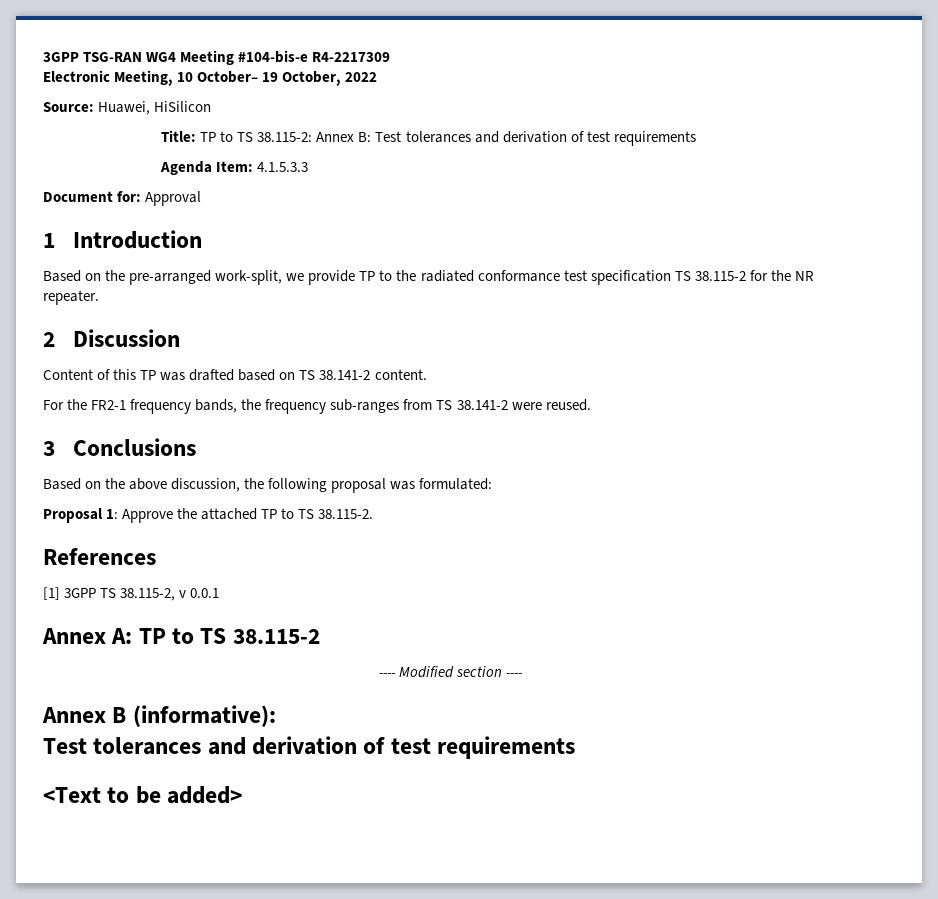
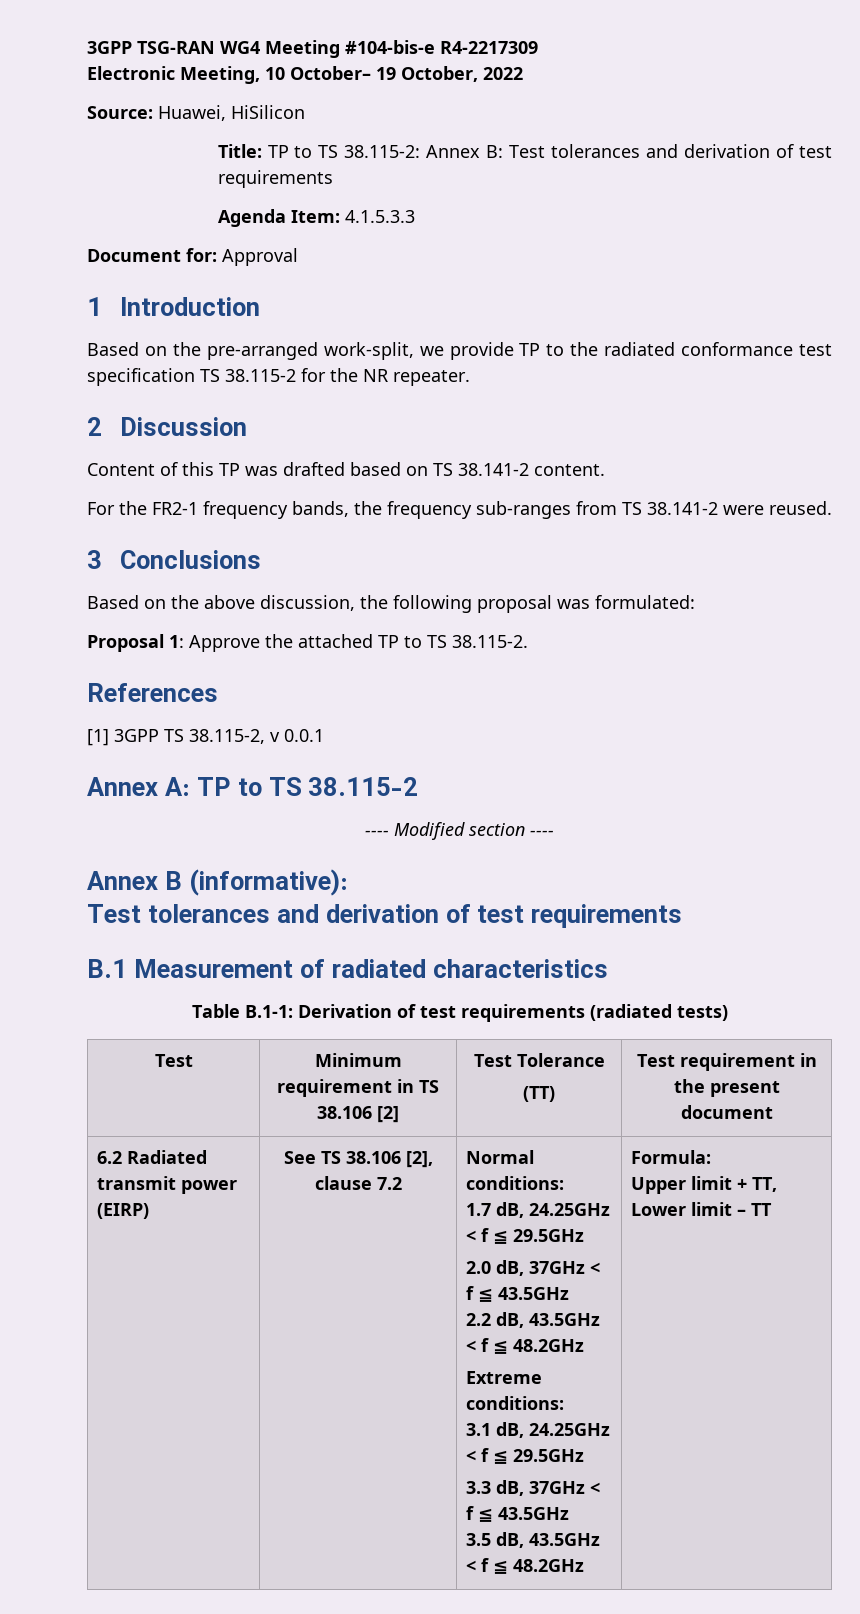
[43,786,243,804] <Text to be added> -> [87,959,608,978] [191,1004,728,1022] [154,1054,193,1067] [314,1053,402,1067] [277,1079,439,1097] [317,1106,399,1123] [473,1053,605,1067] [523,1086,555,1102] [636,1053,817,1071] [673,1079,780,1097] [680,1105,773,1119] [97,1150,208,1164] [97,1176,238,1194] [97,1203,150,1219] [283,1151,433,1168] [314,1176,402,1190] [466,1150,535,1164] [466,1176,565,1190] [466,1202,611,1218] [466,1228,585,1244] [466,1260,601,1276] [466,1286,570,1302] [466,1312,601,1328] [466,1338,585,1354] [466,1371,543,1384] [466,1396,565,1410] [466,1422,611,1438] [466,1448,585,1464] [466,1480,601,1496] [466,1506,570,1522] [466,1532,601,1548] [466,1558,585,1574] [631,1150,712,1164] [631,1176,778,1194] [631,1202,773,1216] B.1 Measurement of radiated characteristics // Table B.1-1: Derivation of test requirements (radiated tests) // Test | Minimum requirement in TS 38.106 [2] | Test Tolerance // (TT) | Test requirement in the present document // 6.2 Radiated transmit power (EIRP) | See TS 38.106 [2], clause 7.2 | Normal conditions: // 1.7 dB, 24.25GHz < f ≦ 29.5GHz // 2.0 dB, 37GHz < f ≦ 43.5GHz // 2.2 dB, 43.5GHz < f ≦ 48.2GHz // Extreme conditions: // 3.1 dB, 24.25GHz < f ≦ 29.5GHz // 3.3 dB, 37GHz < f ≦ 43.5GHz // 3.5 dB, 43.5GHz < f ≦ 48.2GHz | Formula: // Upper limit + TT, Lower limit – TT

